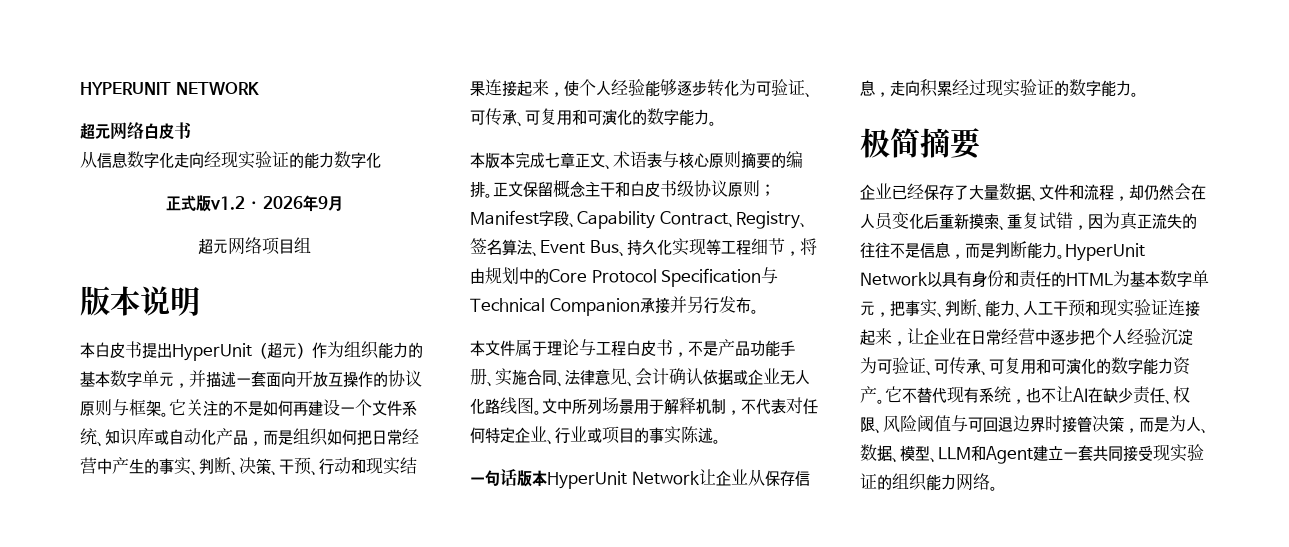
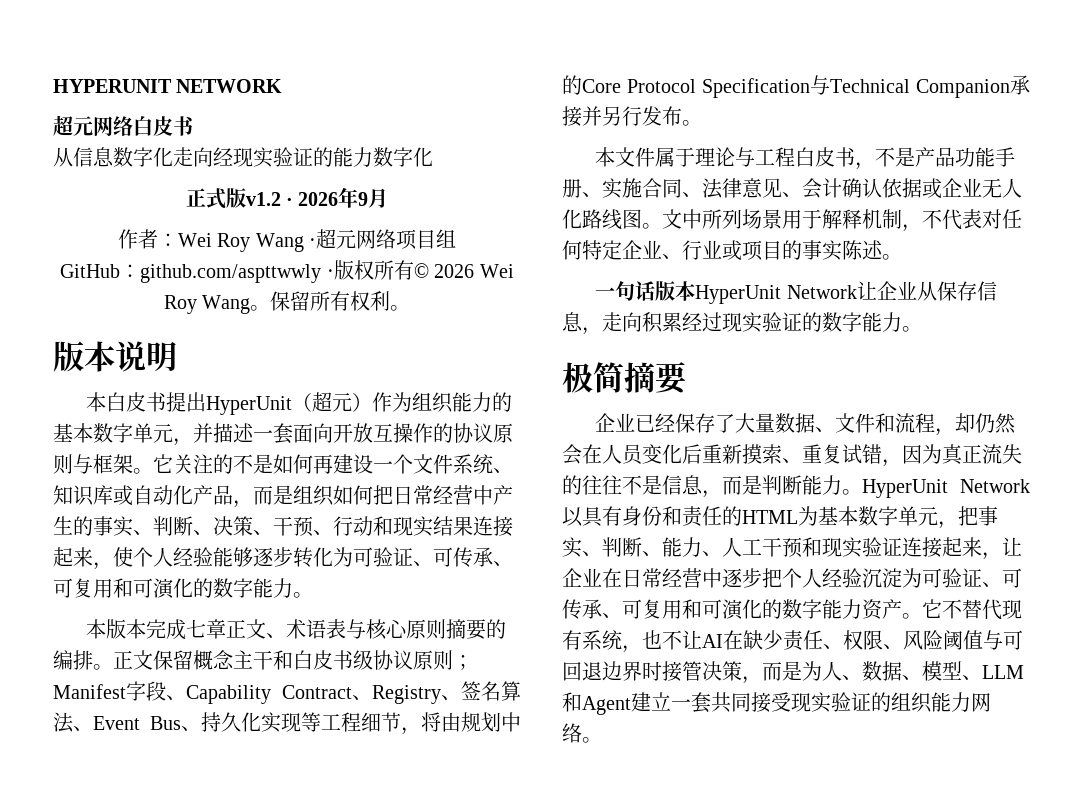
[198,237,311,255] 超元网络项目组 -> [117,229,457,252] [60,260,514,283] [163,291,411,314] 作者：Wei Roy Wang ·超元网络项目组 // GitHub：github.com/aspttwwly ·版权所有© 2026 Wei Roy Wang。保留所有权利。

